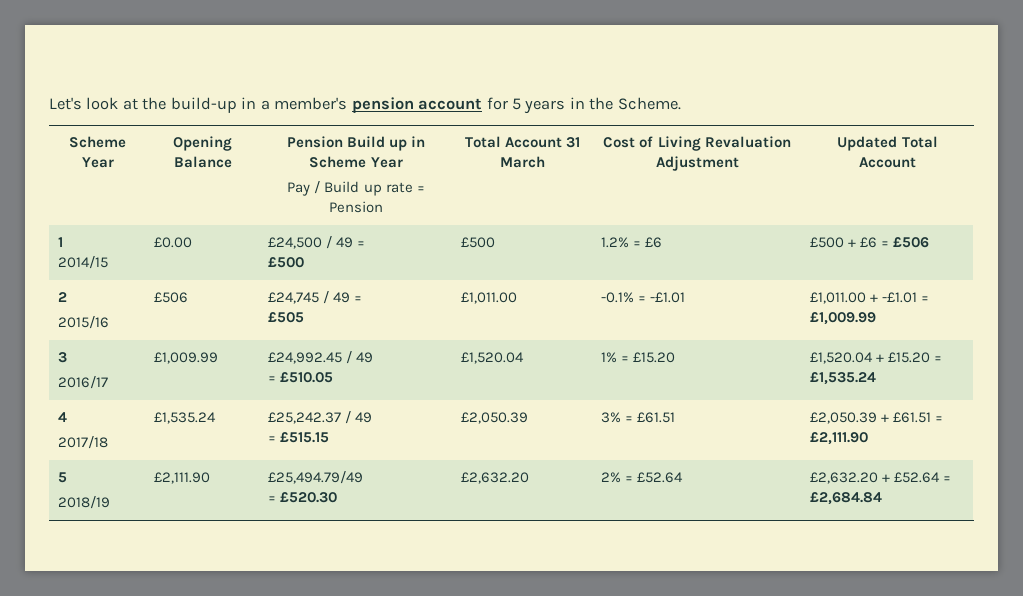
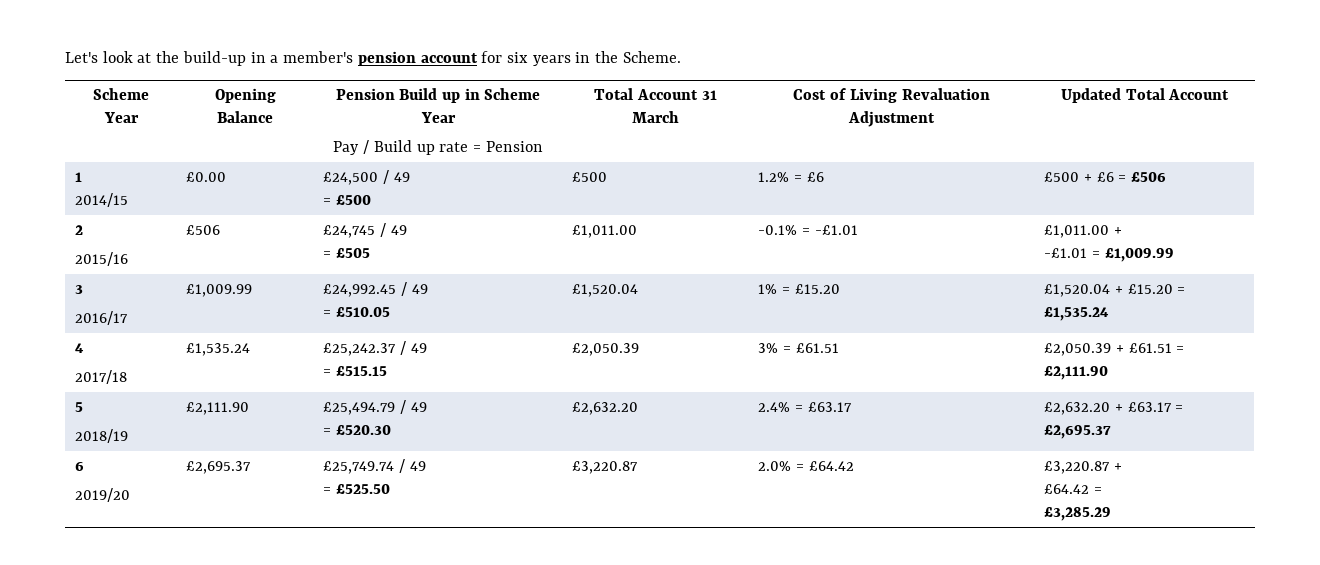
[512,98,522,110] 5 -> [506,52,528,63] six
[357,241,366,247] = // -> [323,198,332,205] // =
[354,296,363,302] = // -> [323,251,332,258] // =
(879, 298) none -> (1123, 231) //
[268,471,364,484] £25,494.79/49 -> [323,400,427,415] £25,494.79 / 49
[601,472,684,483] 2% = £52.64 -> [758,402,852,412] 2.4% = £63.17
[894,472,952,483] [810,492,883,505] £52.64 = £2,684.84 -> [1127,402,1184,412] [1044,425,1112,439] [75,462,85,471] [75,488,131,502] [186,461,252,474] [323,459,426,474] [323,484,391,494] [572,461,639,474] [758,461,854,471] [1044,461,1123,474] [1044,484,1103,494] [1044,507,1112,521] £63.17 = £2,695.37 // 6 // 2019/20 | £2,695.37 | £25,749.74 / 49 // = £525.50 | £3,220.87 | 2.0% = £64.42 | £3,220.87 + // £64.42 = // £3,285.29

